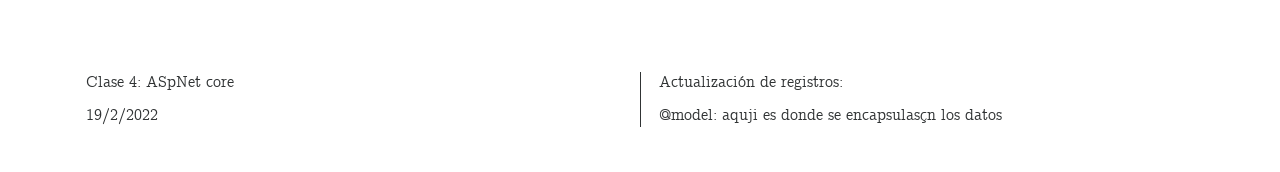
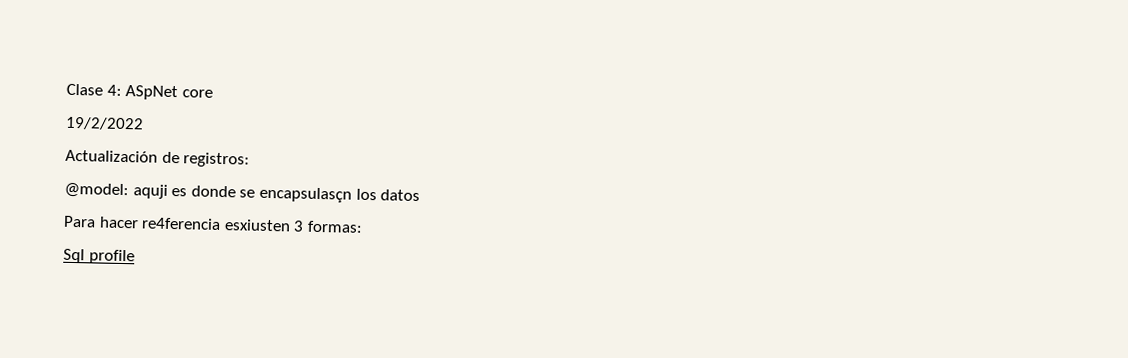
(1002, 114) none -> [63,215,363,233] [63,248,135,265] // Para hacer re4ferencia esxiusten 3 formas: // Sql profile

